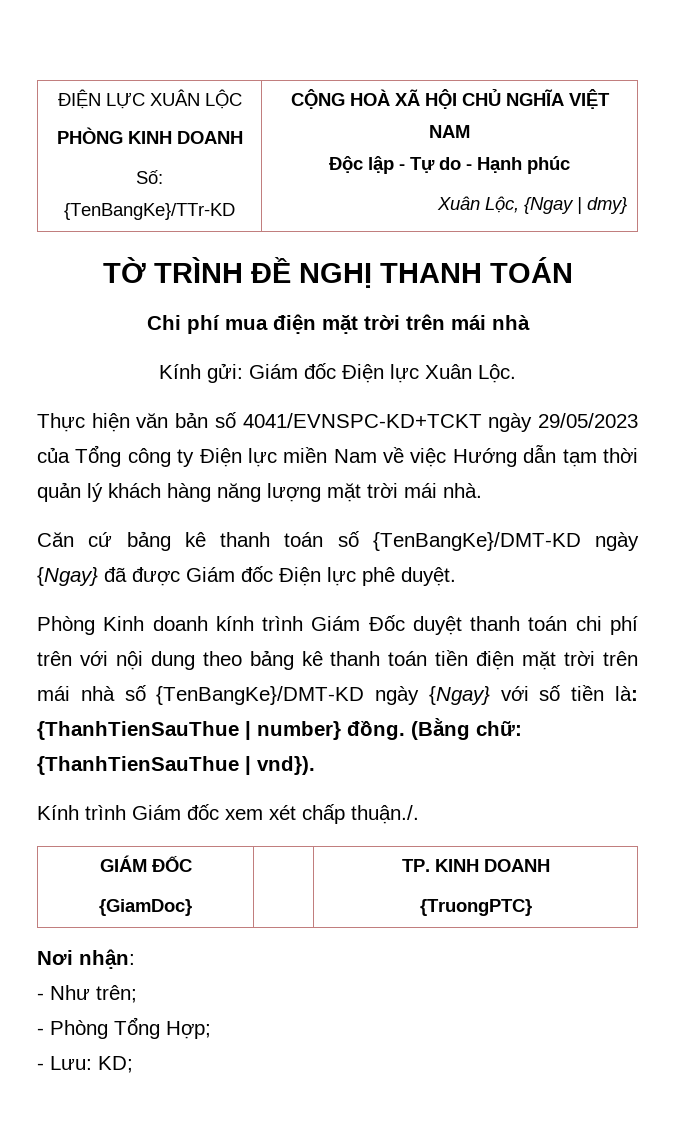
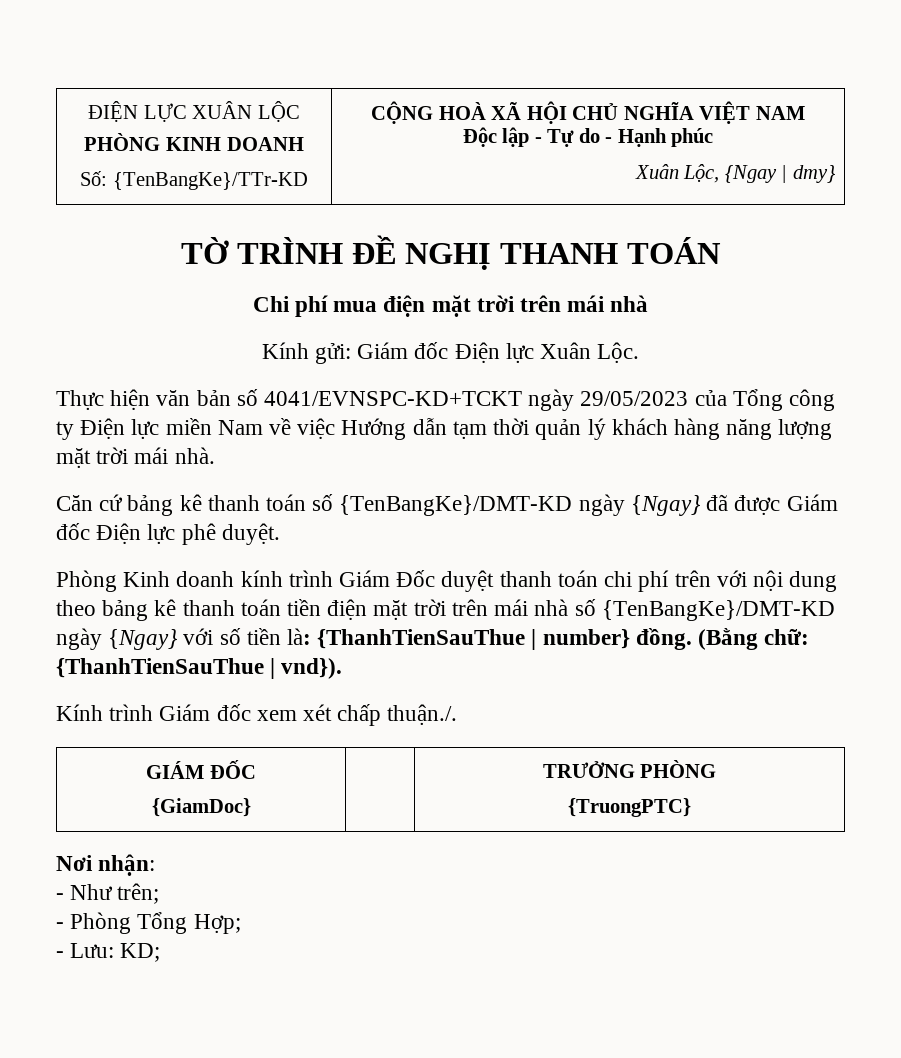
[401,859,550,872] TP. KINH DOANH -> [542,760,717,778] TRƯỞNG PHÒNG

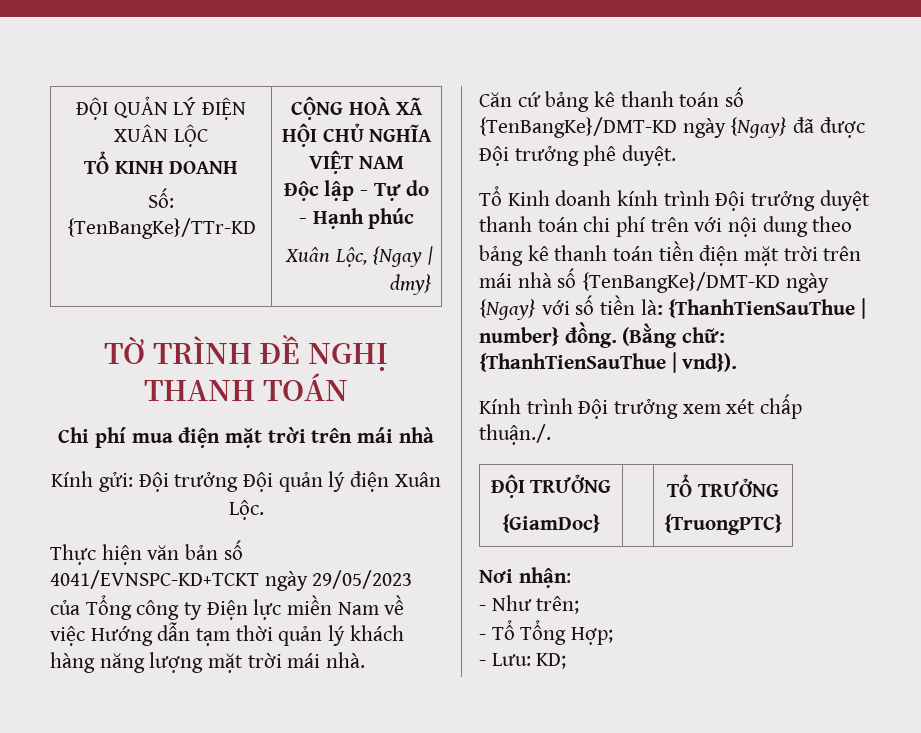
[88,101,187,122] ĐIỆN LỰC -> [75,96,247,120] ĐỘI QUẢN LÝ ĐIỆN
[84,133,161,151] PHÒNG -> [83,151,109,174] TỔ
[357,342,534,363] Giám đốc Điện lực -> [138,471,390,492] Đội trưởng Đội quản lý điện
[786,494,838,511] [56,523,176,544] Giám đốc Điện lực -> [479,146,579,166] Đội trưởng
[56,570,117,592] Phòng -> [479,186,502,206] Tổ
[339,570,436,587] Giám Đốc -> [715,191,816,211] Đội trưởng
[159,704,251,721] Giám đốc -> [578,399,679,419] Đội trưởng
[146,760,256,779] GIÁM ĐỐC -> [490,474,612,498] ĐỘI TRƯỞNG
[542,760,717,778] TRƯỞNG PHÒNG -> [667,474,779,497] TỔ TRƯỞNG
[70,912,132,934] Phòng -> [491,620,515,640] Tổ

